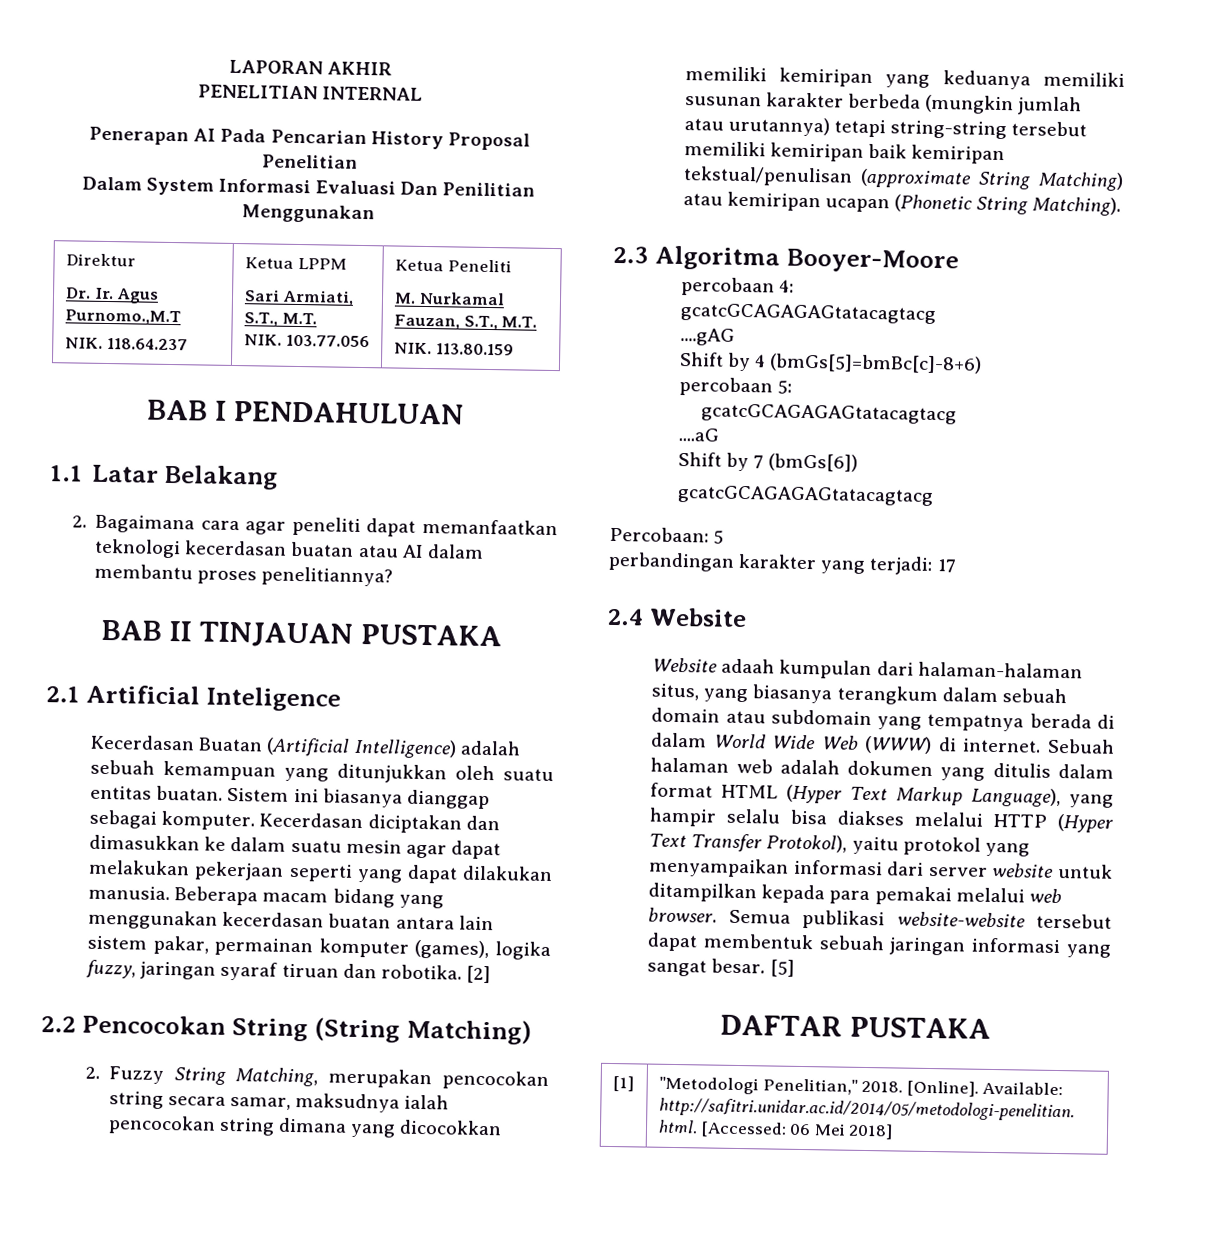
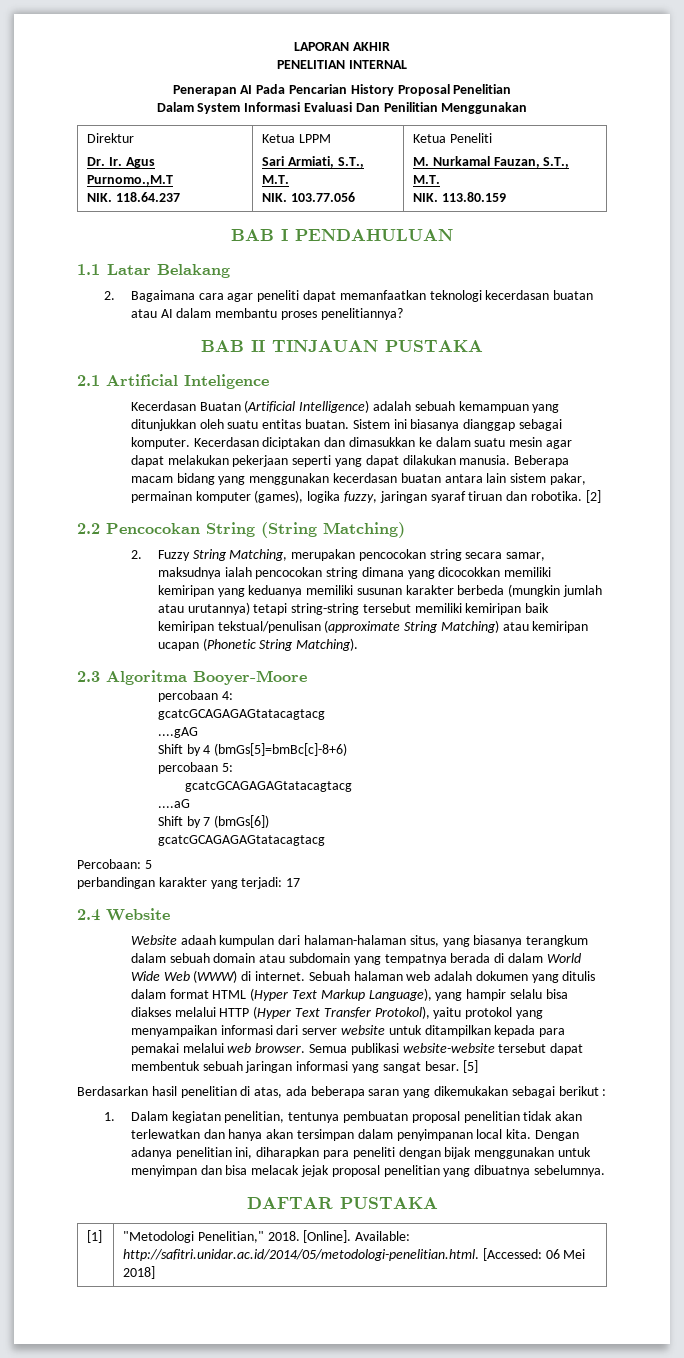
(796, 968) none -> [77,1086,607,1098] [103,1111,583,1123] [130,1129,579,1141] [130,1147,591,1159] [130,1165,605,1177] // Berdasarkan hasil penelitian di atas, ada beberapa saran yang dikemukakan sebagai berikut : // 1. Dalam kegiatan penelitian, tentunya pembuatan proposal penelitian tidak akan terlewatkan dan hanya akan tersimpan dalam penyimpanan local kita. Dengan adanya penelitian ini, diharapkan para peneliti dengan bijak menggunakan untuk menyimpan dan bisa melacak jejak proposal penelitian yang dibuatnya sebelumnya.

